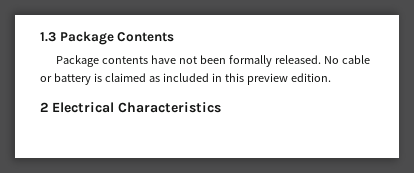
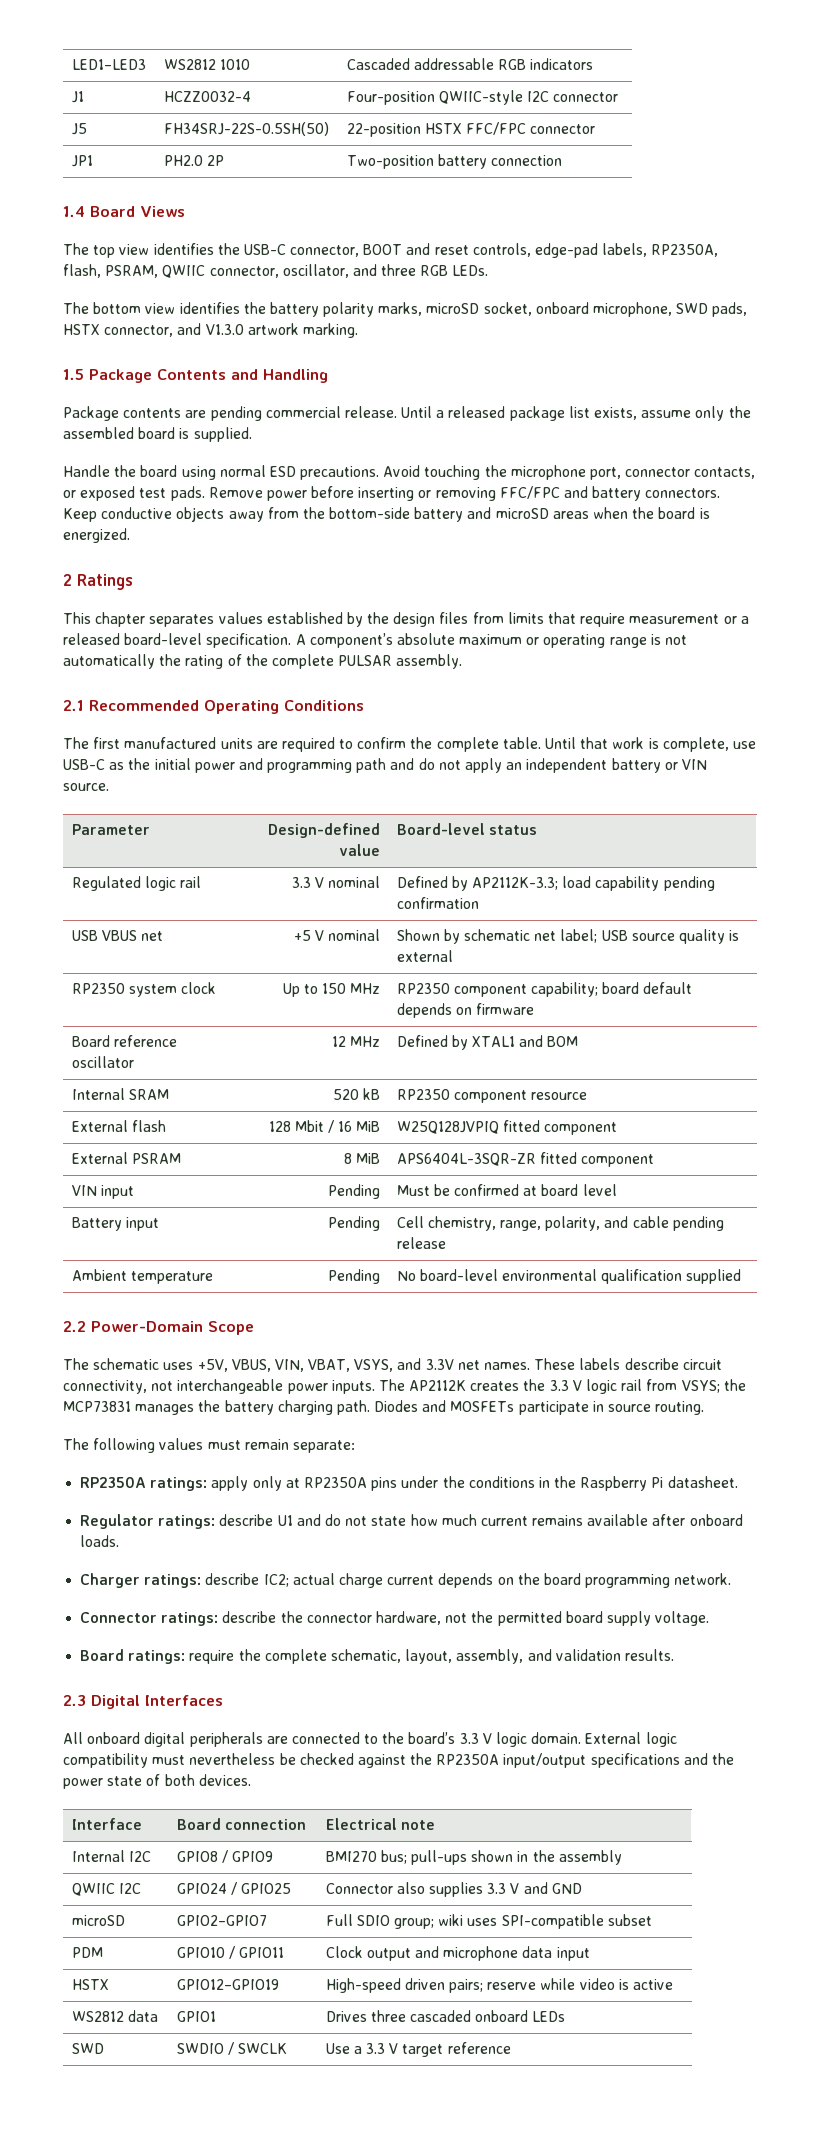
[40,32,56,42] 1.3 -> [71,59,146,70] [163,59,250,70] [346,58,594,70] [71,91,84,103] [163,91,251,102] [346,90,619,105] [71,123,87,135] [163,122,329,136] [346,122,596,137] [71,155,93,167] [163,155,224,166] [346,154,562,169] [63,206,185,217] [63,243,719,258] [63,264,489,278] [63,302,748,317] [63,323,358,338] [63,369,84,380] LED1–LED3 | WS2812 1010 | Cascaded addressable RGB indicators // J1 | HCZZ0032-4 | Four-position QWIIC-style I2C connector // J5 | FH34SRJ-22S-0.5SH(50) | 22-position HSTX FFC/FPC connector // JP1 | PH2.0 2P | Two-position battery connection // 1.4 Board Views // The top view identifies the USB-C connector, BOOT and reset controls, edge-pad labels, RP2350A, flash, PSRAM, QWIIC connector, oscillator, and three RGB LEDs. // The bottom view identifies the battery polarity marks, microSD socket, onboard microphone, SWD pads, HSTX connector, and V1.3.0 artwork marking. // 1.5
(175, 37) none -> [231,369,328,383] and Handling
[150,55,370,67] [40,73,331,85] [40,102,221,113] have not been formally released. No cable or battery is claimed as included in this preview edition. // 2 Electrical Characteristics -> [185,406,751,421] [63,427,252,442] [63,465,756,480] [63,486,721,501] [63,507,710,522] [63,528,130,543] [63,574,133,590] [63,612,749,627] [63,633,688,648] [63,654,463,669] [63,700,364,714] [63,737,756,752] [63,758,707,773] [63,783,109,791] [71,824,150,835] [268,823,381,838] [339,844,381,856] [396,823,537,835] [71,876,201,891] [292,876,381,888] [396,876,715,891] [396,897,479,909] [71,930,163,941] [294,929,381,941] [396,929,740,944] [396,950,453,962] [71,982,216,997] [282,983,381,997] [396,982,693,997] [396,1003,534,1018] [71,1035,177,1047] [71,1056,134,1068] [332,1036,381,1047] [396,1035,579,1050] [71,1088,169,1100] [333,1088,381,1100] [396,1089,587,1103] [71,1120,166,1132] [268,1120,381,1133] [396,1120,617,1135] [71,1152,181,1164] [344,1153,381,1164] [396,1152,654,1167] [71,1185,134,1199] [328,1184,381,1199] [396,1184,617,1196] [71,1217,159,1231] [328,1216,381,1231] [396,1216,724,1231] [396,1237,446,1249] [71,1269,213,1284] [328,1269,381,1284] [396,1269,742,1284] [63,1321,254,1335] [63,1358,722,1372] [63,1379,746,1394] [63,1400,705,1415] [63,1438,355,1453] [80,1476,738,1491] [80,1514,743,1529] [80,1535,120,1547] [80,1573,732,1588] [80,1611,710,1626] [80,1649,674,1664] [63,1695,223,1709] [63,1732,677,1747] [63,1753,735,1768] [63,1774,251,1789] [71,1818,142,1830] [176,1818,306,1830] [325,1818,435,1830] [71,1850,151,1862] [176,1850,273,1863] [325,1850,622,1865] [71,1883,141,1896] [176,1882,291,1895] [325,1882,582,1897] [71,1915,125,1926] [176,1915,267,1926] [325,1914,652,1929] [71,1947,103,1958] [176,1946,284,1959] [325,1946,590,1961] [71,1979,109,1990] [176,1979,279,1990] [325,1978,673,1993] [71,2010,158,2022] [176,2011,216,2022] [325,2010,566,2022] [71,2043,104,2054] [176,2042,287,2055] [325,2042,511,2057] are pending commercial release. Until a released package list exists, assume only the assembled board is supplied. // Handle the board using normal ESD precautions. Avoid touching the microphone port, connector contacts, or exposed test pads. Remove power before inserting or removing FFC/FPC and battery connectors. Keep conductive objects away from the bottom-side battery and microSD areas when the board is energized. // 2 Ratings // This chapter separates values established by the design files from limits that require measurement or a released board-level specification. A component’s absolute maximum or operating range is not automatically the rating of the complete PULSAR assembly. // 2.1 Recommended Operating Conditions // The first manufactured units are required to confirm the complete table. Until that work is complete, use USB-C as the initial power and programming path and do not apply an independent battery or VIN source. // Parameter | Design-defined value | Board-level status // Regulated logic rail | 3.3 V nominal | Defined by AP2112K-3.3; load capability pending confirmation // USB VBUS net | +5 V nominal | Shown by schematic net label; USB source quality is external // RP2350 system clock | Up to 150 MHz | RP2350 component capability; board default depends on firmware // Board reference oscillator | 12 MHz | Defined by XTAL1 and BOM // Internal SRAM | 520 kB | RP2350 component resource // External flash | 128 Mbit / 16 MiB | W25Q128JVPIQ fitted component // External PSRAM | 8 MiB | APS6404L-3SQR-ZR fitted component // VIN input | Pending | Must be confirmed at board level // Battery input | Pending | Cell chemistry, range, polarity, and cable pending release // Ambient temperature | Pending | No board-level environmental qualification supplied // 2.2 Power-Domain Scope // The schematic uses +5V, VBUS, VIN, VBAT, VSYS, and 3.3V net names. These labels describe circuit connectivity, not interchangeable power inputs. The AP2112K creates the 3.3 V logic rail from VSYS; the MCP73831 manages the battery charging path. Diodes and MOSFETs participate in source routing. // The following values must remain separate: // RP2350A ratings: apply only at RP2350A pins under the conditions in the Raspberry Pi datasheet. // Regulator ratings: describe U1 and do not state how much current remains available after onboard loads. // Charger ratings: describe IC2; actual charge current depends on the board programming network. // Connector ratings: describe the connector hardware, not the permitted board supply voltage. // Board ratings: require the complete schematic, layout, assembly, and validation results. // 2.3 Digital Interfaces // All onboard digital peripherals are connected to the board’s 3.3 V logic domain. External logic compatibility must nevertheless be checked against the RP2350A input/output specifications and the power state of both devices. // Interface | Board connection | Electrical note // Internal I2C | GPIO8 / GPIO9 | BMI270 bus; pull-ups shown in the assembly // QWIIC I2C | GPIO24 / GPIO25 | Connector also supplies 3.3 V and GND // microSD | GPIO2–GPIO7 | Full SDIO group; wiki uses SPI-compatible subset // PDM | GPIO10 / GPIO11 | Clock output and microphone data input // HSTX | GPIO12–GPIO19 | High-speed driven pairs; reserve while video is active // WS2812 data | GPIO1 | Drives three cascaded onboard LEDs // SWD | SWDIO / SWCLK | Use a 3.3 V target reference

